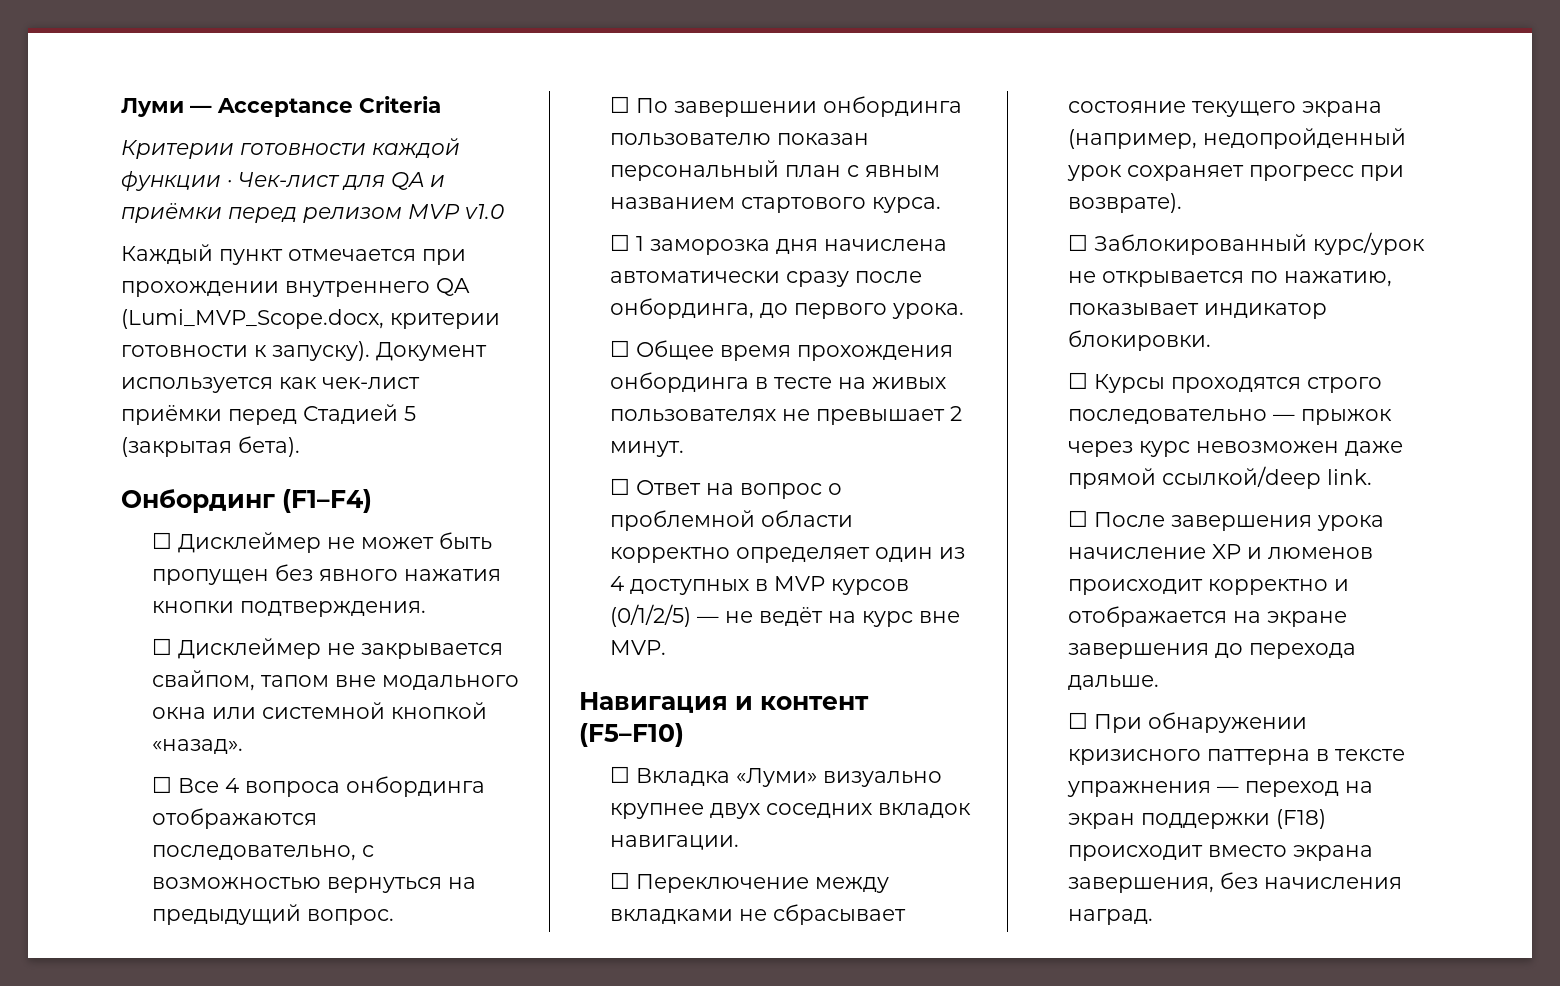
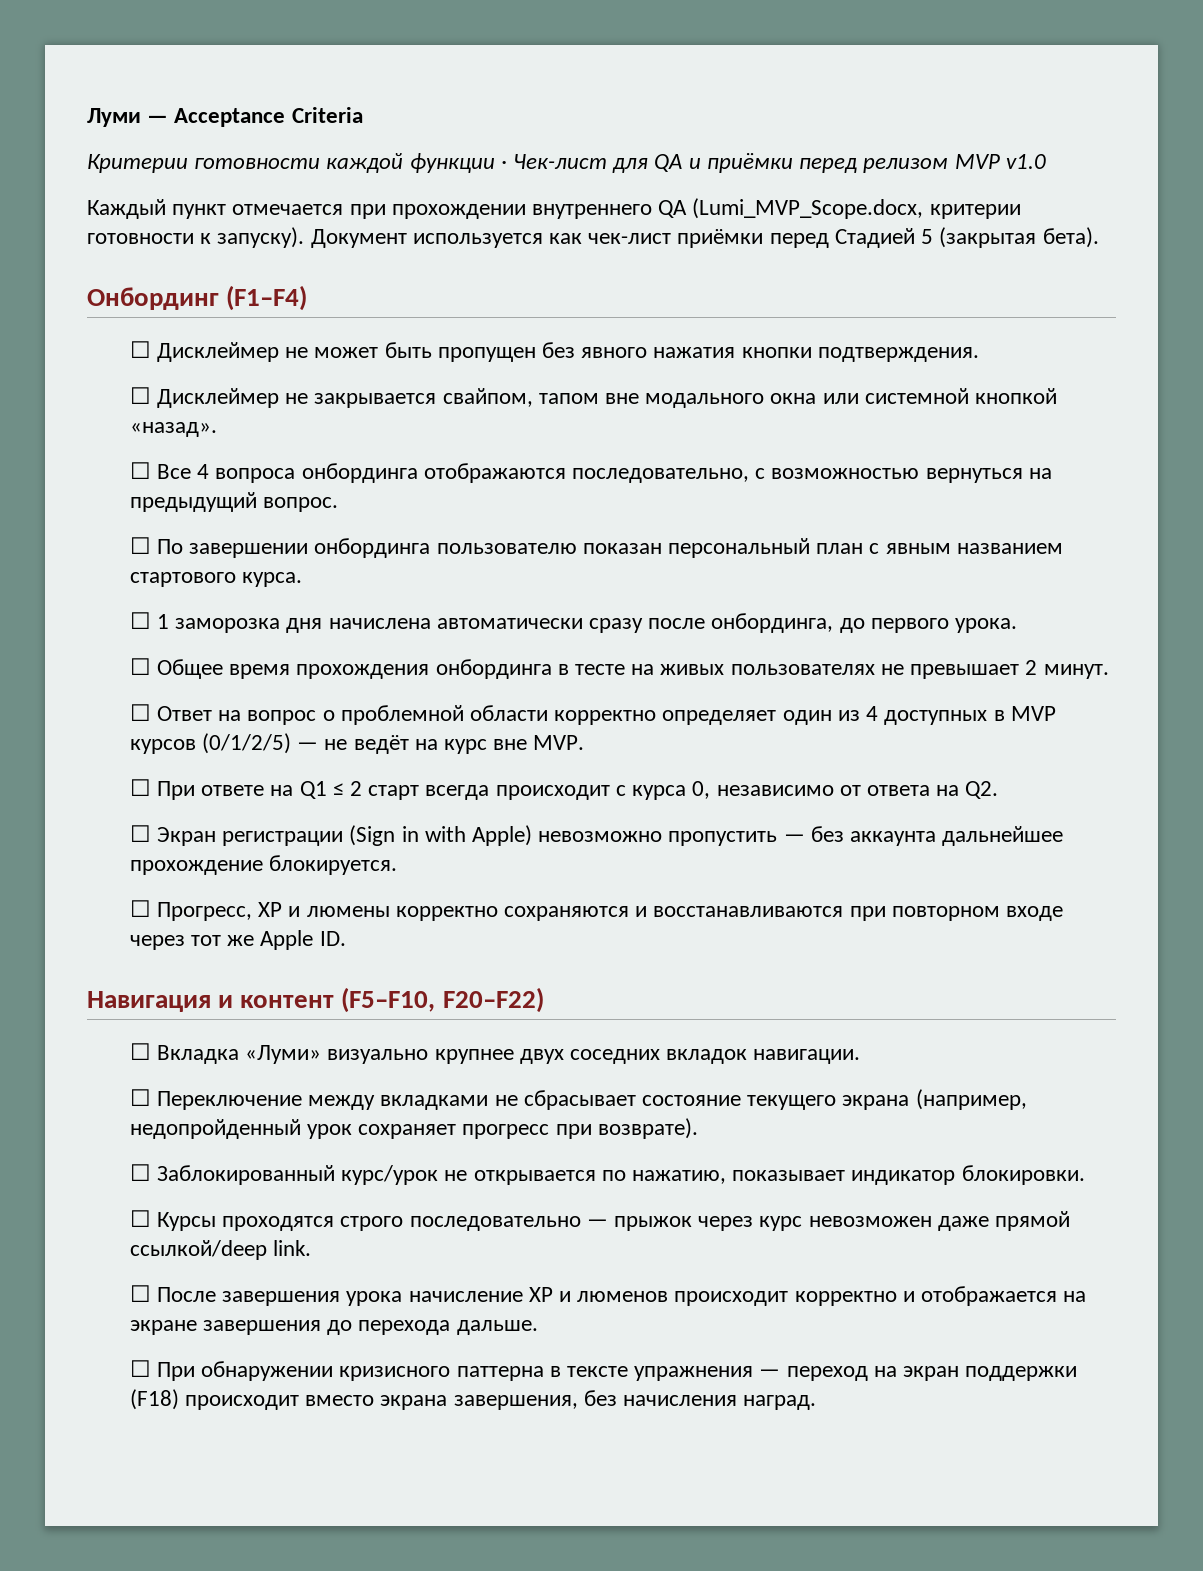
(666, 647) none -> [129,779,999,800] [129,825,1064,846] [129,855,397,875] [129,900,1064,921] [129,930,346,950] // ☐ При ответе на Q1 ≤ 2 старт всегда происходит с курса 0, независимо от ответа на Q2. // ☐ Экран регистрации (Sign in with Apple) невозможно пропустить — без аккаунта дальнейшее прохождение блокируется. // ☐ Прогресс, XP и люмены корректно сохраняются и восстанавливаются при повторном входе через тот же Apple ID.
[579,723,684,747] (F5–F10) -> [341,987,544,1013] (F5–F10, F20–F22)

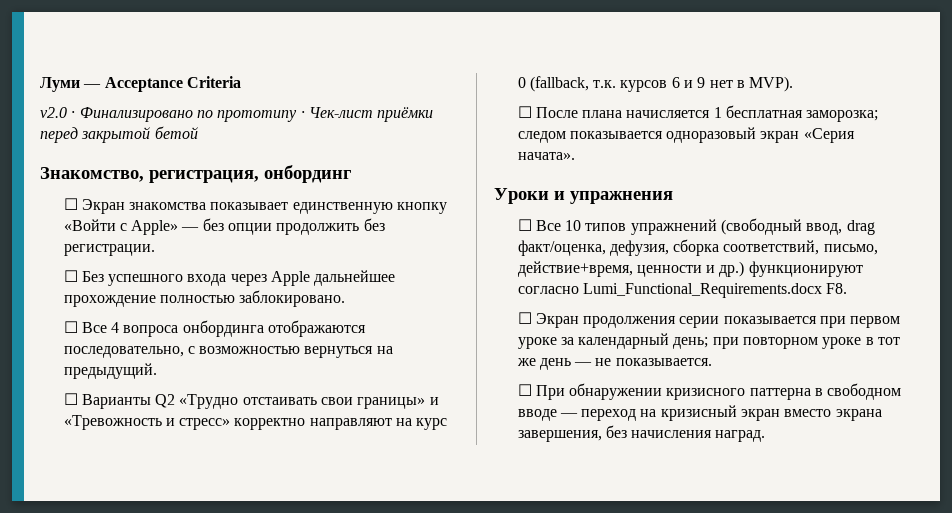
[87,153,1046,173] [87,198,1021,219] [87,227,1099,248] [87,285,308,311] [129,341,979,362] [129,387,1058,408] [129,422,217,437] Критерии готовности каждой функции · Чек-лист для QA и приёмки перед релизом MVP v1.0 // Каждый пункт отмечается при прохождении внутреннего QA (Lumi_MVP_Scope.docx, критерии готовности к запуску). Документ используется как чек-лист приёмки перед Стадией 5 (закрытая бета). // Онбординг (F1–F4) // ☐ Дисклеймер не может быть пропущен без явного нажатия кнопки подтверждения. // ☐ Дисклеймер не закрывается свайпом, тапом вне модального окна или системной кнопкой «назад». -> [40,107,434,122] [40,126,198,143] [40,165,351,183] [63,198,448,214] [63,218,385,235] [63,244,155,256] [63,270,396,286] [63,290,346,307] v2.0 · Финализировано по прототипу · Чек-лист приёмки перед закрытой бетой // Знакомство, регистрация, онбординг // ☐ Экран знакомства показывает единственную кнопку «Войти с Apple» — без опции продолжить без регистрации. // ☐ Без успешного входа через Apple дальнейшее прохождение полностью заблокировано.
[129,492,338,512] [129,537,1063,558] [129,572,302,587] [129,612,1018,633] [129,658,1109,679] [129,704,1056,725] [129,733,585,754] [129,779,999,800] [129,825,1064,846] [129,855,397,875] [129,900,1064,921] [129,930,346,950] [87,987,544,1013] [129,1043,861,1064] [129,1089,1027,1110] [129,1118,698,1139] [129,1164,1085,1185] [129,1210,1071,1231] [129,1240,311,1260] [129,1285,1087,1306] [129,1320,538,1335] предыдущий вопрос. // ☐ По завершении онбординга пользователю показан персональный план с явным названием стартового курса. // ☐ 1 заморозка дня начислена автоматически сразу после онбординга, до первого урока. // ☐ Общее время прохождения онбординга в тесте на живых пользователях не превышает 2 минут. // ☐ Ответ на вопрос о проблемной области корректно определяет один из 4 доступных в MVP курсов (0/1/2/5) — не ведёт на курс вне MVP. // ☐ При ответе на Q1 ≤ 2 старт всегда происходит с курса 0, независимо от ответа на Q2. // ☐ Экран регистрации (Sign in with Apple) невозможно пропустить — без аккаунта дальнейшее прохождение блокируется. // ☐ Прогресс, XP и люмены корректно сохраняются и восстанавливаются при повторном входе через тот же Apple ID. // Навигация и контент (F5–F10, F20–F22) // ☐ Вкладка «Луми» визуально крупнее двух соседних вкладок навигации. // ☐ Переключение между вкладками не сбрасывает состояние текущего экрана (например, недопройденный урок сохраняет прогресс при возврате). // ☐ Заблокированный курс/урок не открывается по нажатию, показывает индикатор блокировки. // ☐ Курсы проходятся строго последовательно — прыжок через курс невозможен даже прямой ссылкой/deep link. // ☐ После завершения урока начисление XP и люменов происходит корректно и отображается на экране завершения до перехода дальше. -> [63,363,157,379] [63,393,439,409] [63,415,448,430] [517,76,794,92] [517,105,879,122] [517,127,855,143] [517,152,575,160] [494,188,673,204] [517,218,875,235] [517,239,878,256] [517,261,863,277] [517,283,848,298] [517,312,901,328] [517,333,901,349] [516,358,712,370] предыдущий. // ☐ Варианты Q2 «Трудно отстаивать свои границы» и «Тревожность и стресс» корректно направляют на курс 0 (fallback, т.к. курсов 6 и 9 нет в MVP). // ☐ После плана начисляется 1 бесплатная заморозка; следом показывается одноразовый экран «Серия начата». // Уроки и упражнения // ☐ Все 10 типов упражнений (свободный ввод, drag факт/оценка, дефузия, сборка соответствий, письмо, действие+время, ценности и др.) функционируют согласно Lumi_Functional_Requirements.docx F8. // ☐ Экран продолжения серии показывается при первом уроке за календарный день; при повторном уроке в тот же день — не показывается.
[567,1366,754,1381] тексте упражнения -> [827,383,902,400] [517,409,557,421] свободном вводе
[903,1366,1078,1381] [129,1389,299,1410] экран поддержки (F18) происходит -> [660,405,781,421] кризисный экран

